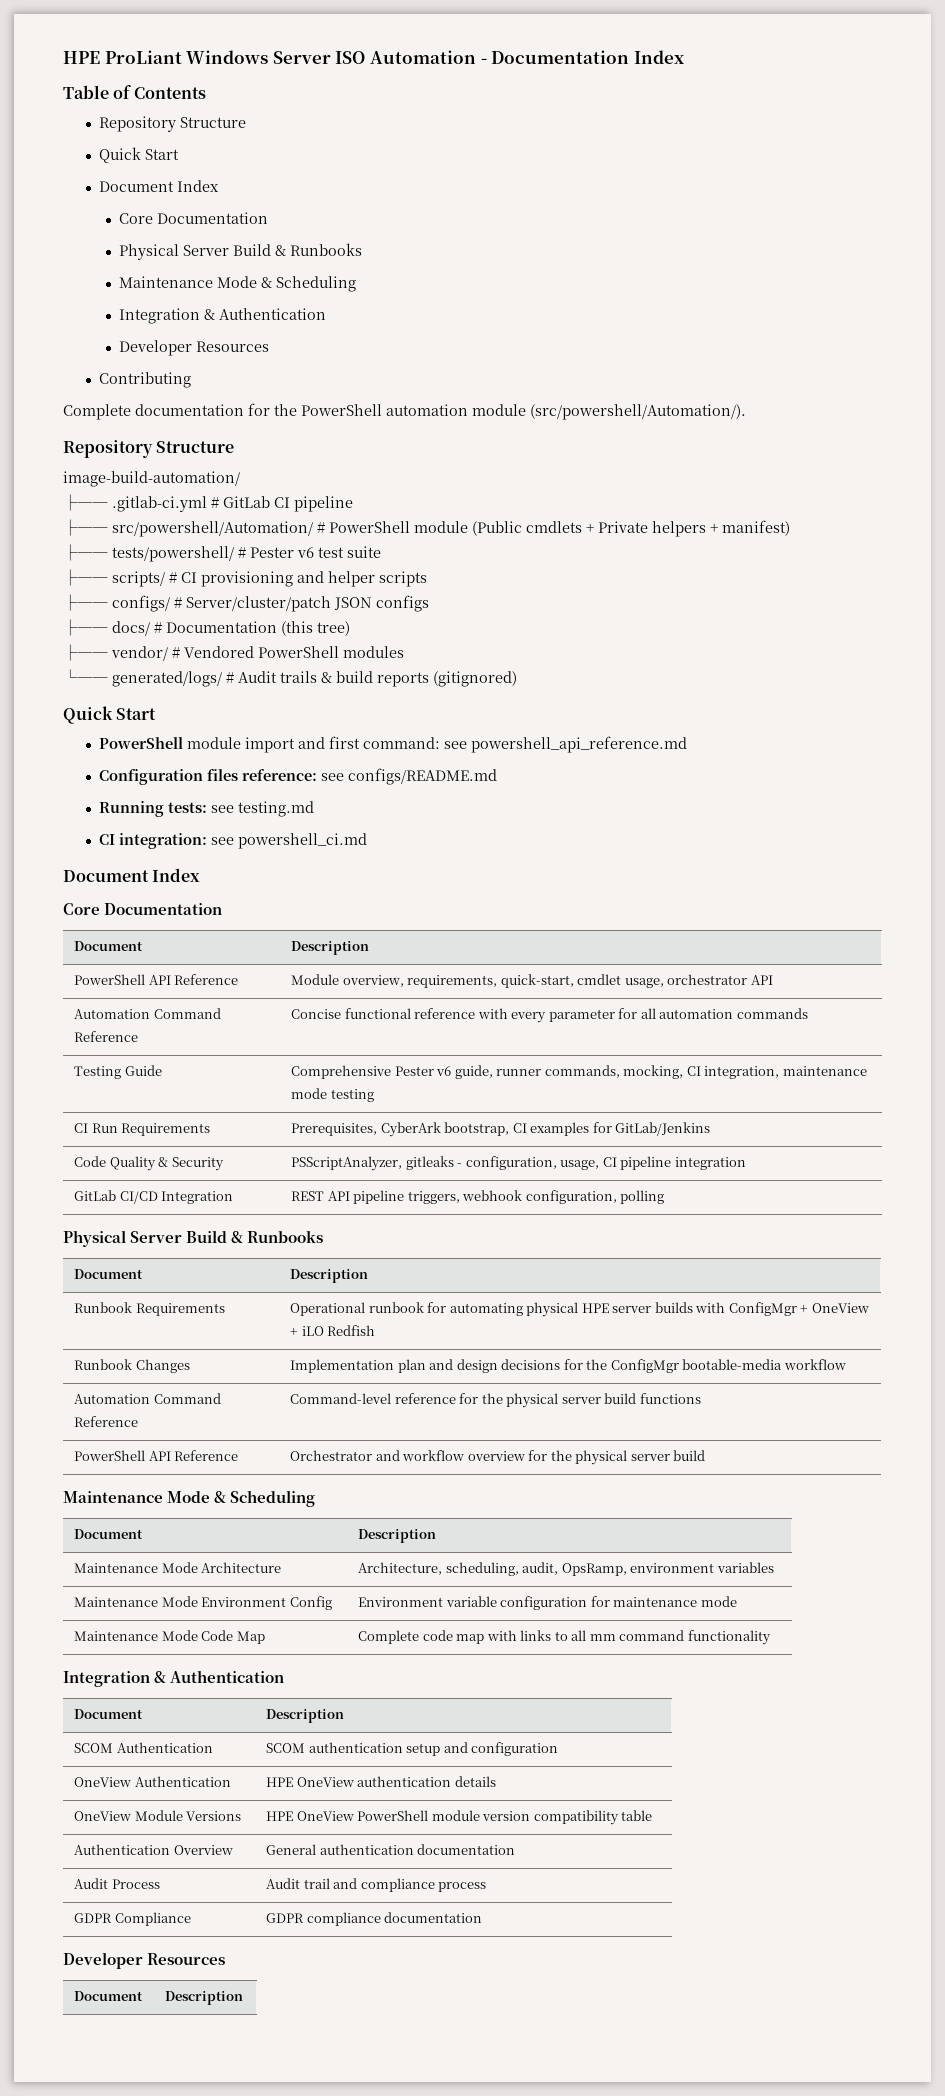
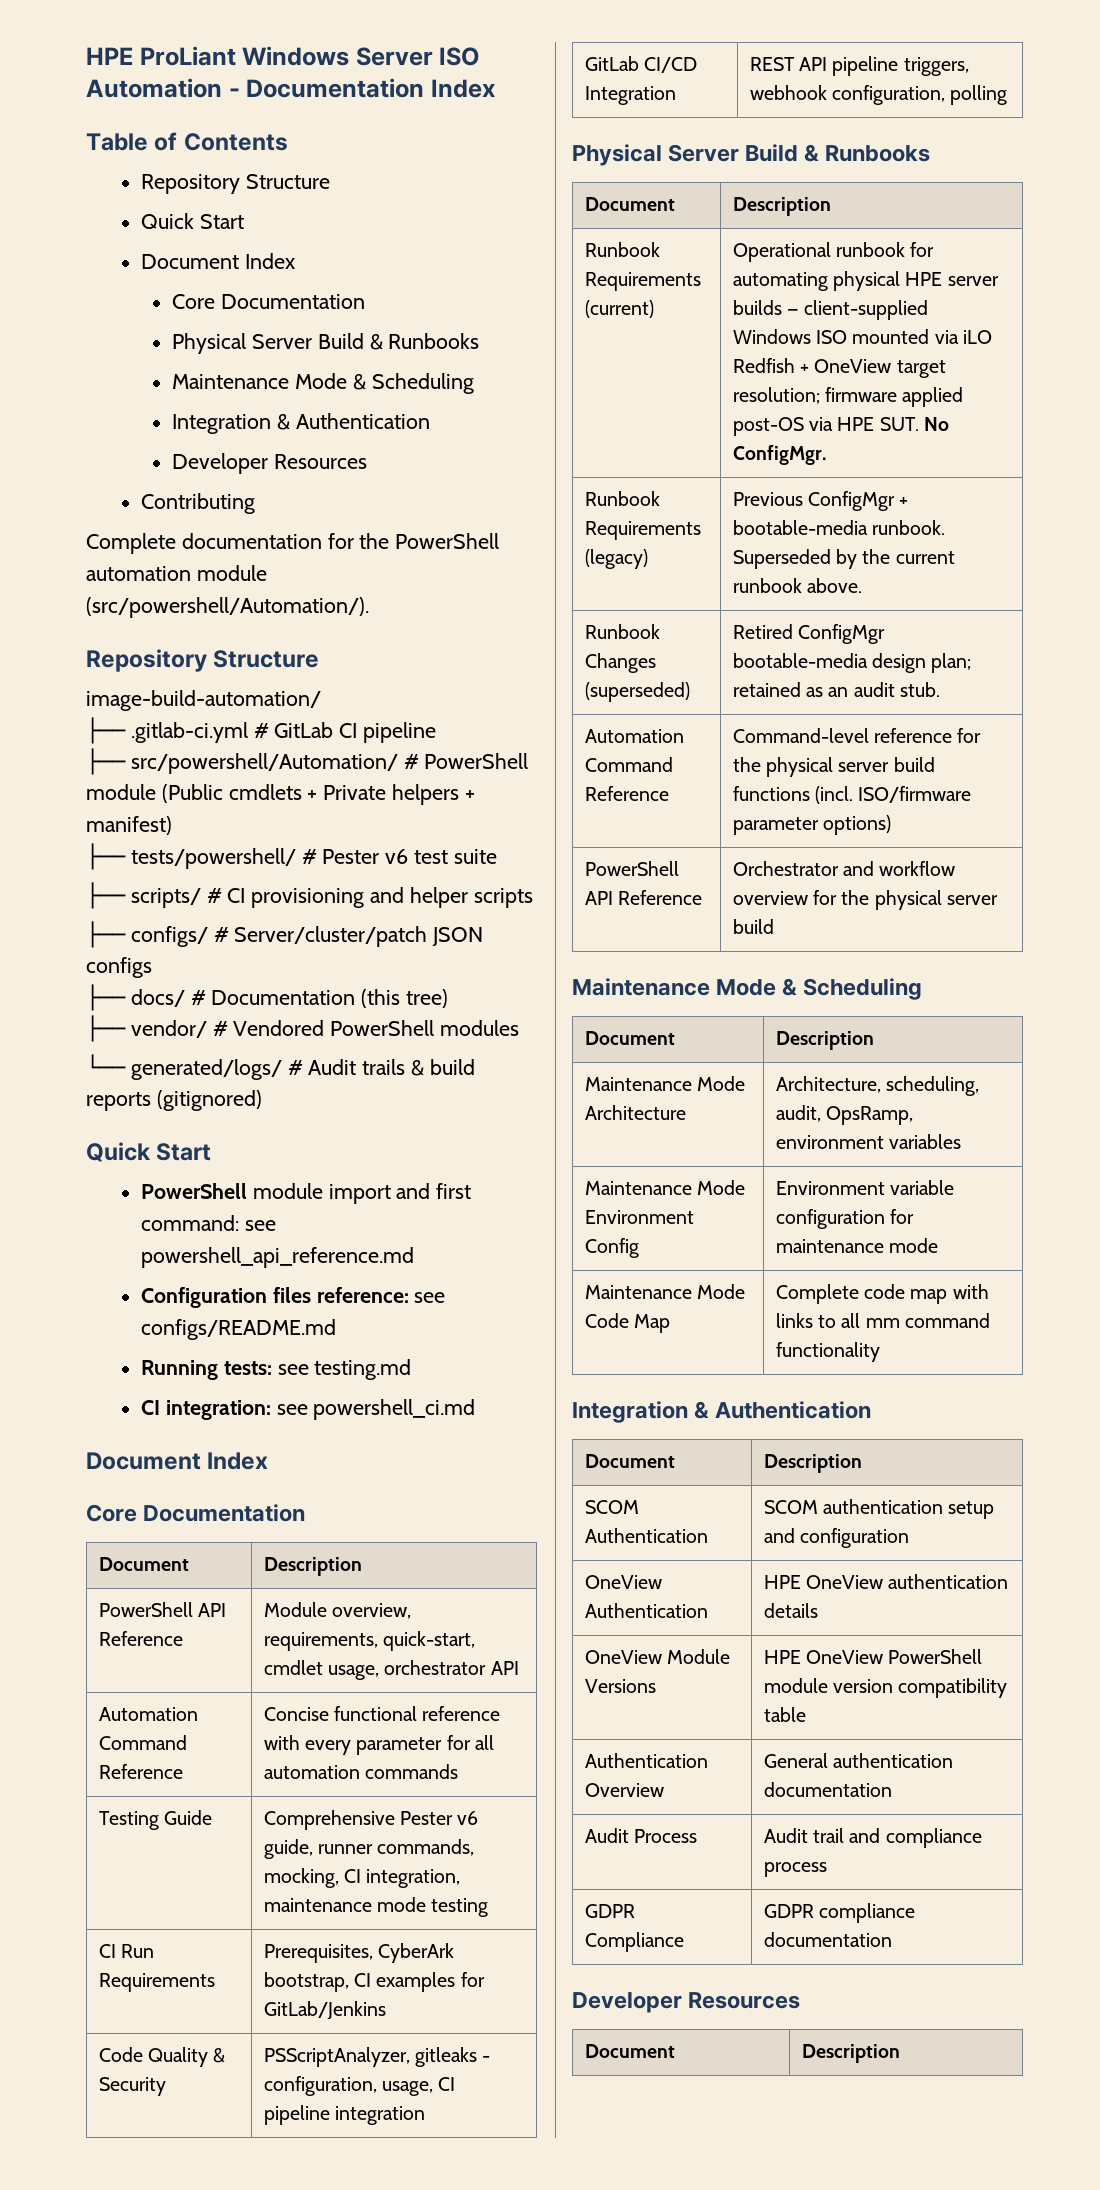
(225, 1309) none -> [584,300,654,318] (current)
[695,1302,869,1316] [290,1325,376,1336] [74,1359,190,1373] [290,1359,846,1373] with ConfigMgr + OneView + iLO Redfish // Runbook Changes | Implementation plan and design decisions for the ConfigMgr bootable-media workflow -> [787,300,929,320] [732,329,992,344] [732,358,946,378] [732,387,964,407] [732,417,949,436] [732,445,827,465] [584,491,660,506] [584,521,701,540] [584,549,648,569] [732,491,909,511] [732,520,946,535] [732,549,955,569] [732,578,863,593] [584,624,660,639] [584,653,656,673] [584,682,690,702] [732,624,886,644] [732,653,972,673] [732,682,940,697] — client-supplied Windows ISO mounted via iLO Redfish + OneView target resolution; firmware applied post-OS via HPE SUT. No ConfigMgr. // Runbook Requirements (legacy) | Previous ConfigMgr + bootable-media runbook. Superseded by the current runbook above. // Runbook Changes (superseded) | Retired ConfigMgr bootable-media design plan; retained as an audit stub.
(701, 1398) none -> [815,786,972,804] [732,815,892,835] (incl. ISO/firmware parameter options)

